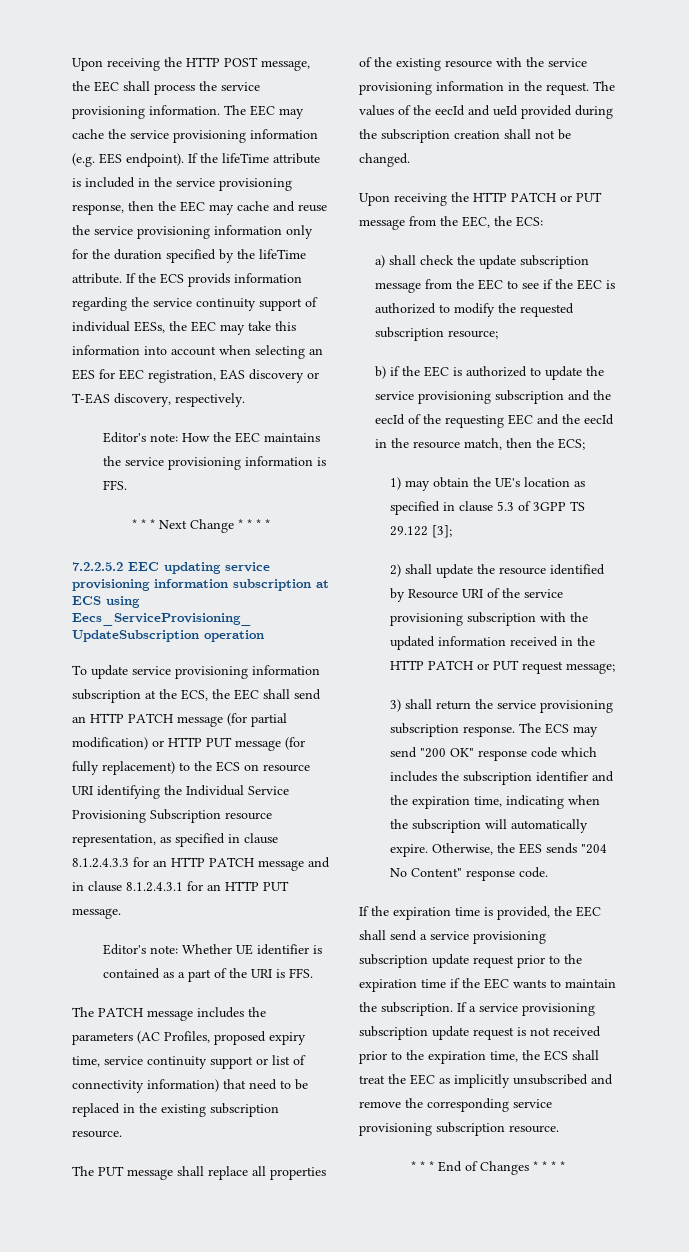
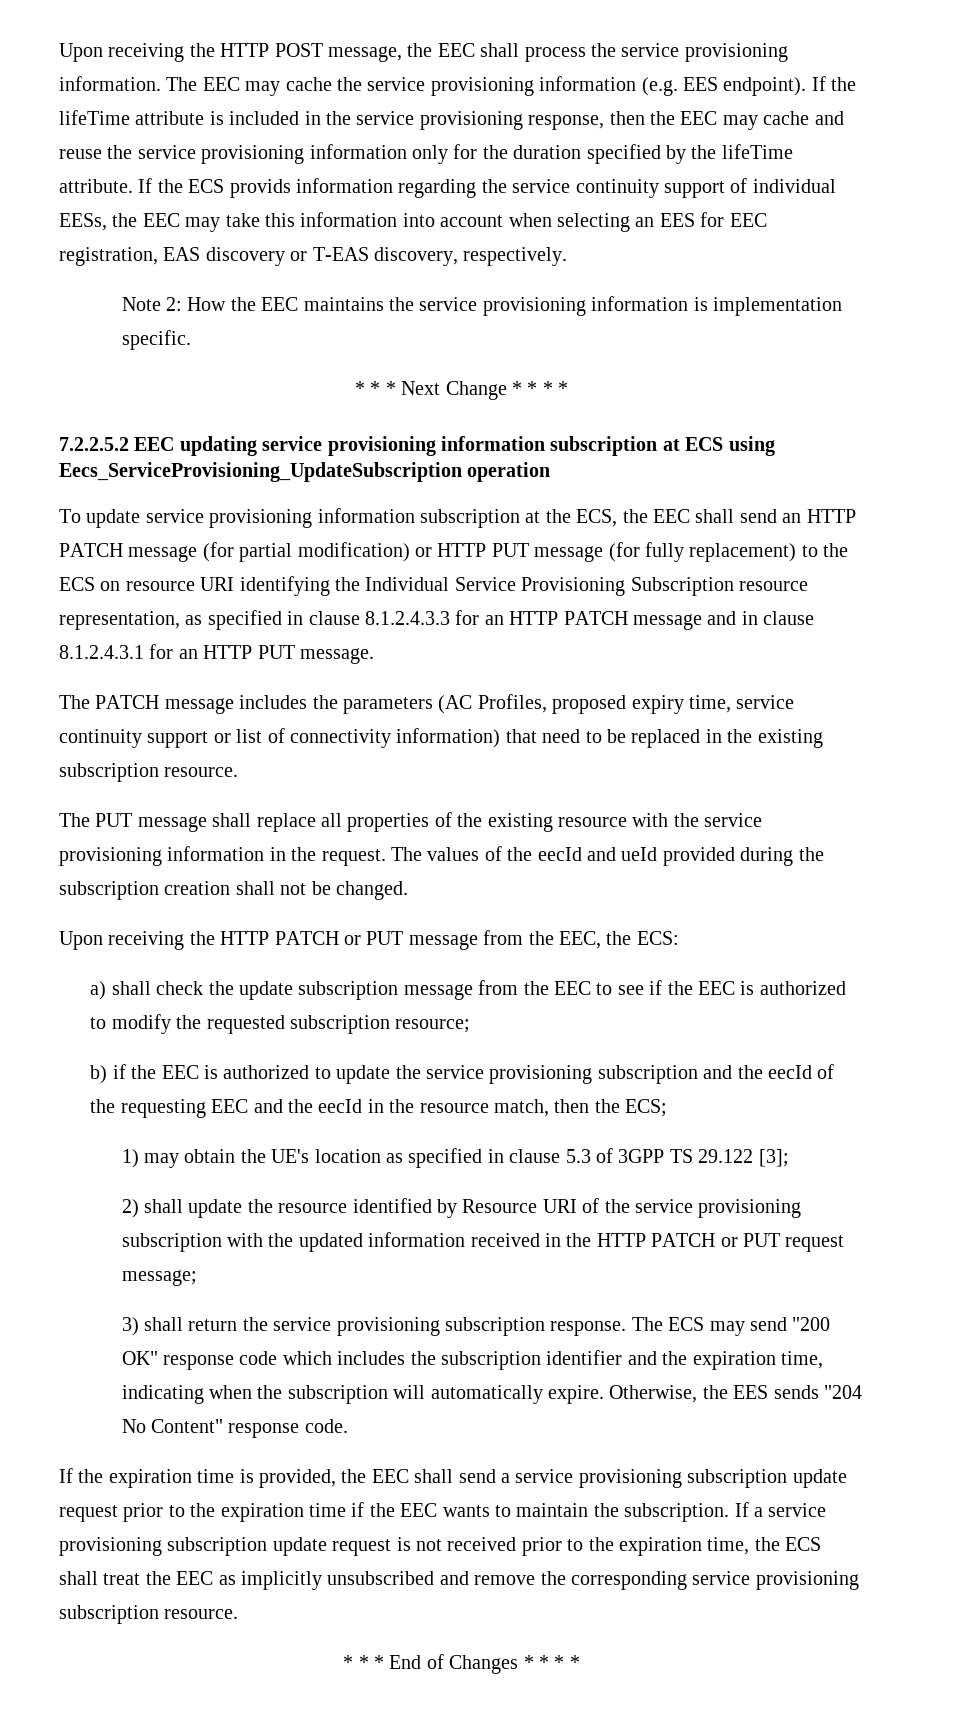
[103,432,179,443] Editor's note: -> [121,297,183,311] Note 2:
[103,480,128,490] FFS. -> [713,297,843,316] [121,330,191,350] implementation specific.
[103,944,323,955] [103,968,314,982] // Editor's note: Whether UE identifier is contained as a part of the URI is FFS. -> (374, 656) none

